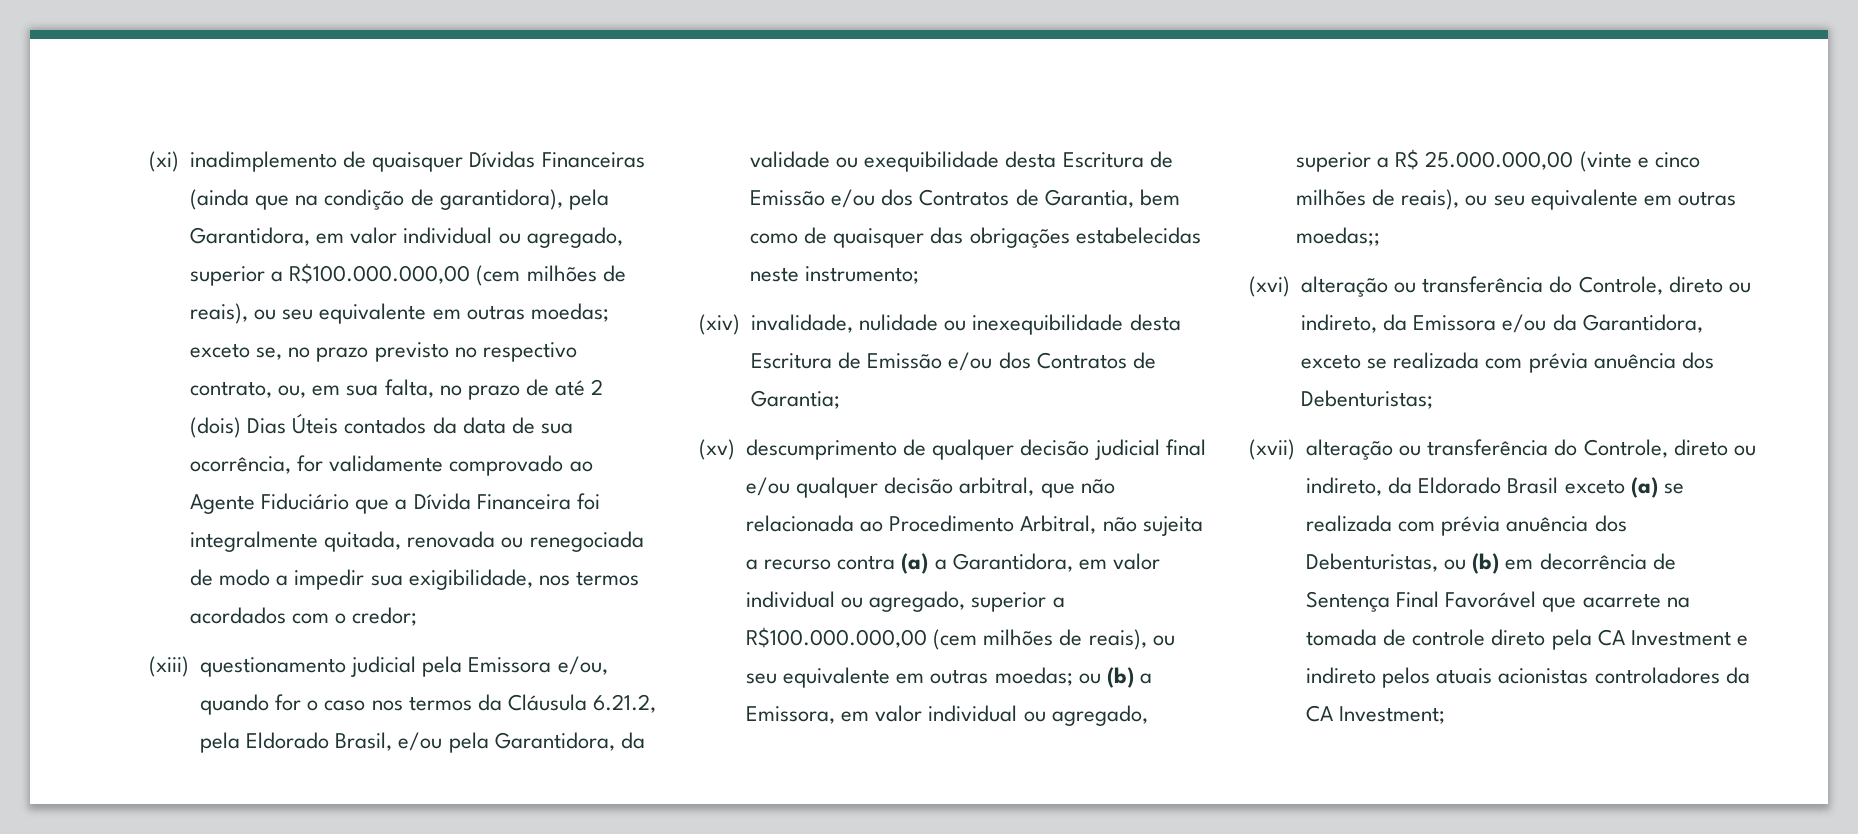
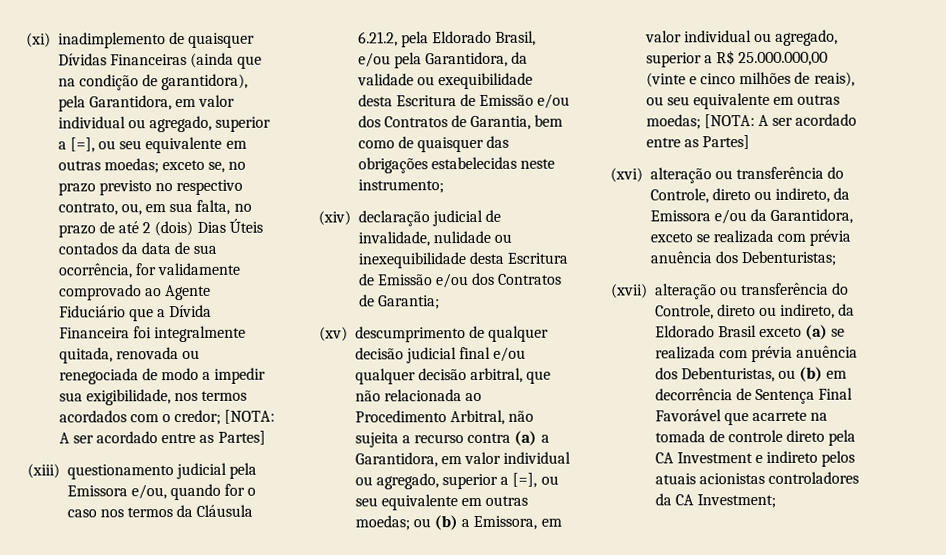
[289,263,626,286] [190,303,249,324] R$100.000.000,00 (cem milhões de reais), -> [69,137,95,153] [=],
(418, 616) none -> [224,409,276,424] [58,430,266,445] [NOTA: A ser acordado entre as Partes]
(740, 324) none -> [357,209,502,227] declaração judicial de
[746,627,1147,650] R$100.000.000,00 (cem milhões de reais), -> [512,472,538,488] [=],
[1296,227,1381,246] moedas;; -> [645,113,858,130] [645,135,751,150] moedas; [NOTA: A ser acordado entre as Partes]

